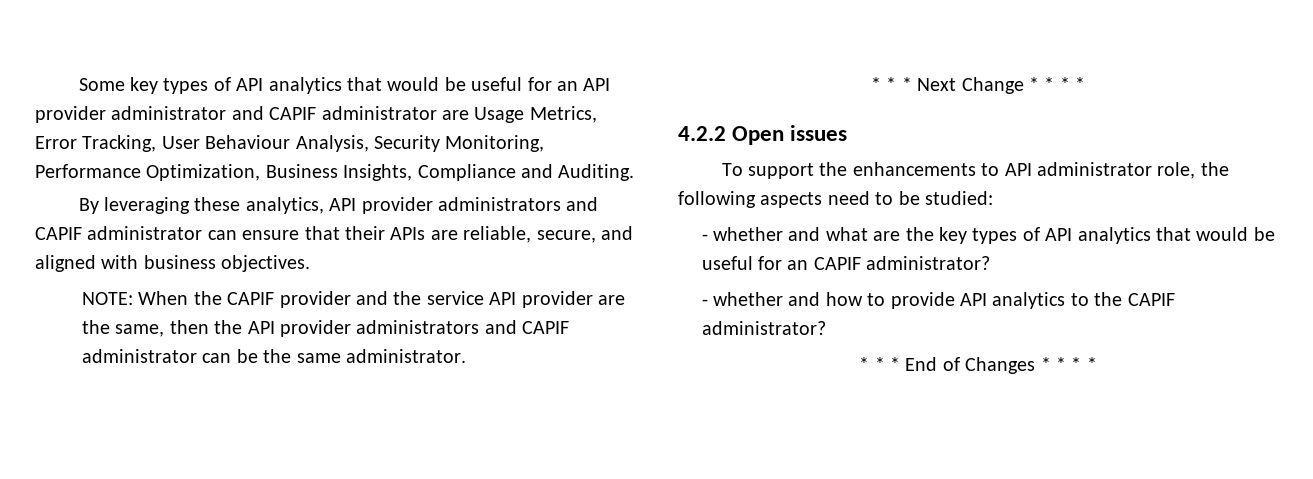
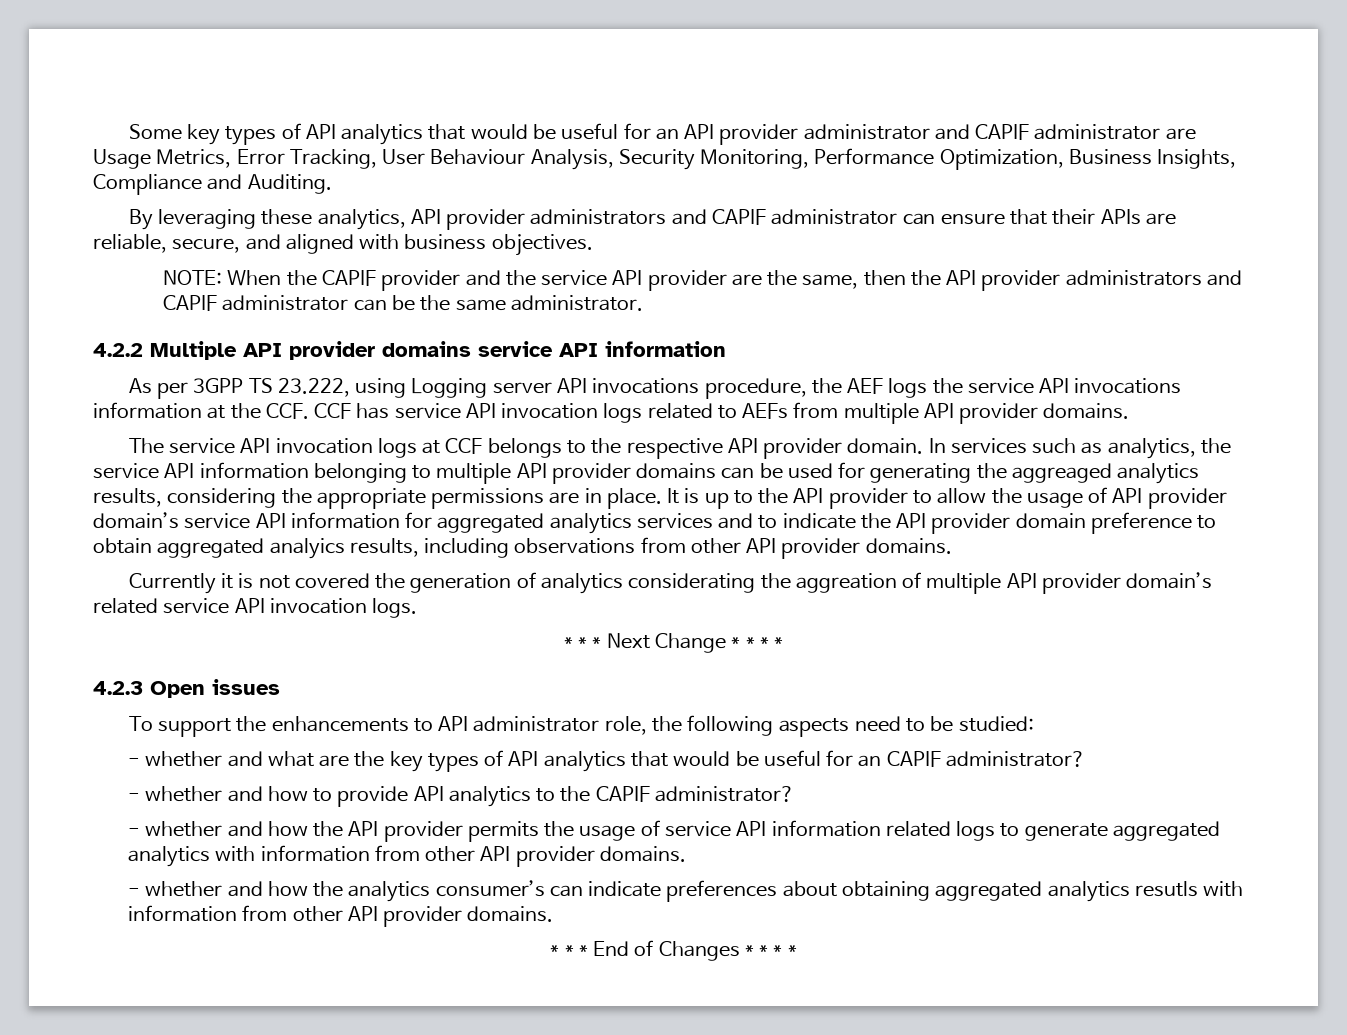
(467, 356) none -> [93,341,726,360] [128,378,1182,399] [93,402,1130,424] [128,438,1231,459] [93,462,1200,484] [93,487,1227,509] [93,512,1217,534] [93,537,952,559] [128,572,1213,594] [93,598,418,618] // 4.2.2 Multiple API provider domains service API information // As per 3GPP TS 23.222, using Logging server API invocations procedure, the AEF logs the service API invocations information at the CCF. CCF has service API invocation logs related to AEFs from multiple API provider domains. // The service API invocation logs at CCF belongs to the respective API provider domain. In services such as analytics, the service API information belonging to multiple API provider domains can be used for generating the aggreaged analytics results, considering the appropriate permissions are in place. It is up to the API provider to allow the usage of API provider domain’s service API information for aggregated analytics services and to indicate the API provider domain preference to obtain aggregated analyics results, including observations from other API provider domains. // Currently it is not covered the generation of analytics considerating the aggreation of multiple API provider domain’s related service API invocation logs.
[678,126,726,141] 4.2.2 -> [93,681,143,695] 4.2.3
(826, 328) none -> [128,820,1220,842] [128,845,686,867] [128,880,1244,902] [128,905,554,927] // - whether and how the API provider permits the usage of service API information related logs to generate aggregated analytics with information from other API provider domains. // - whether and how the analytics consumer’s can indicate preferences about obtaining aggregated analytics resutls with information from other API provider domains.

